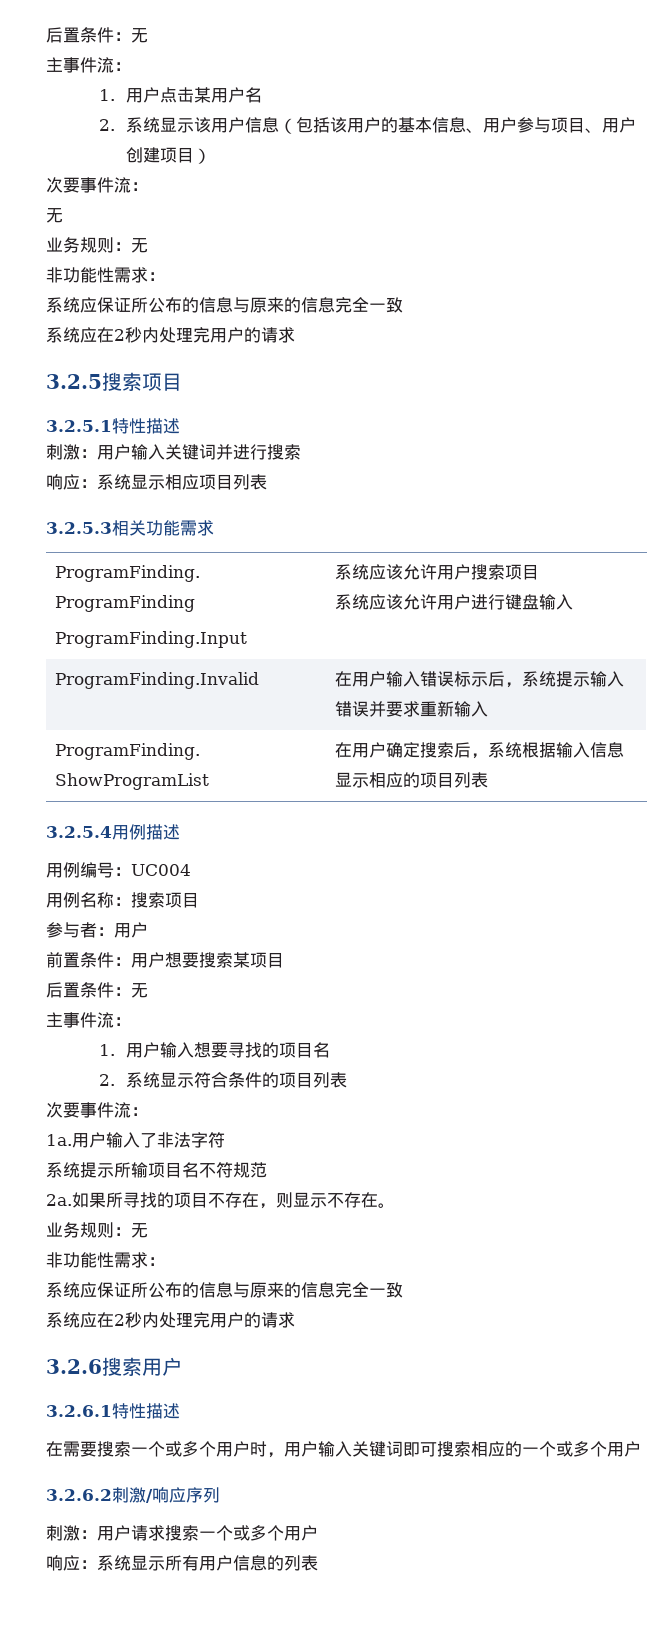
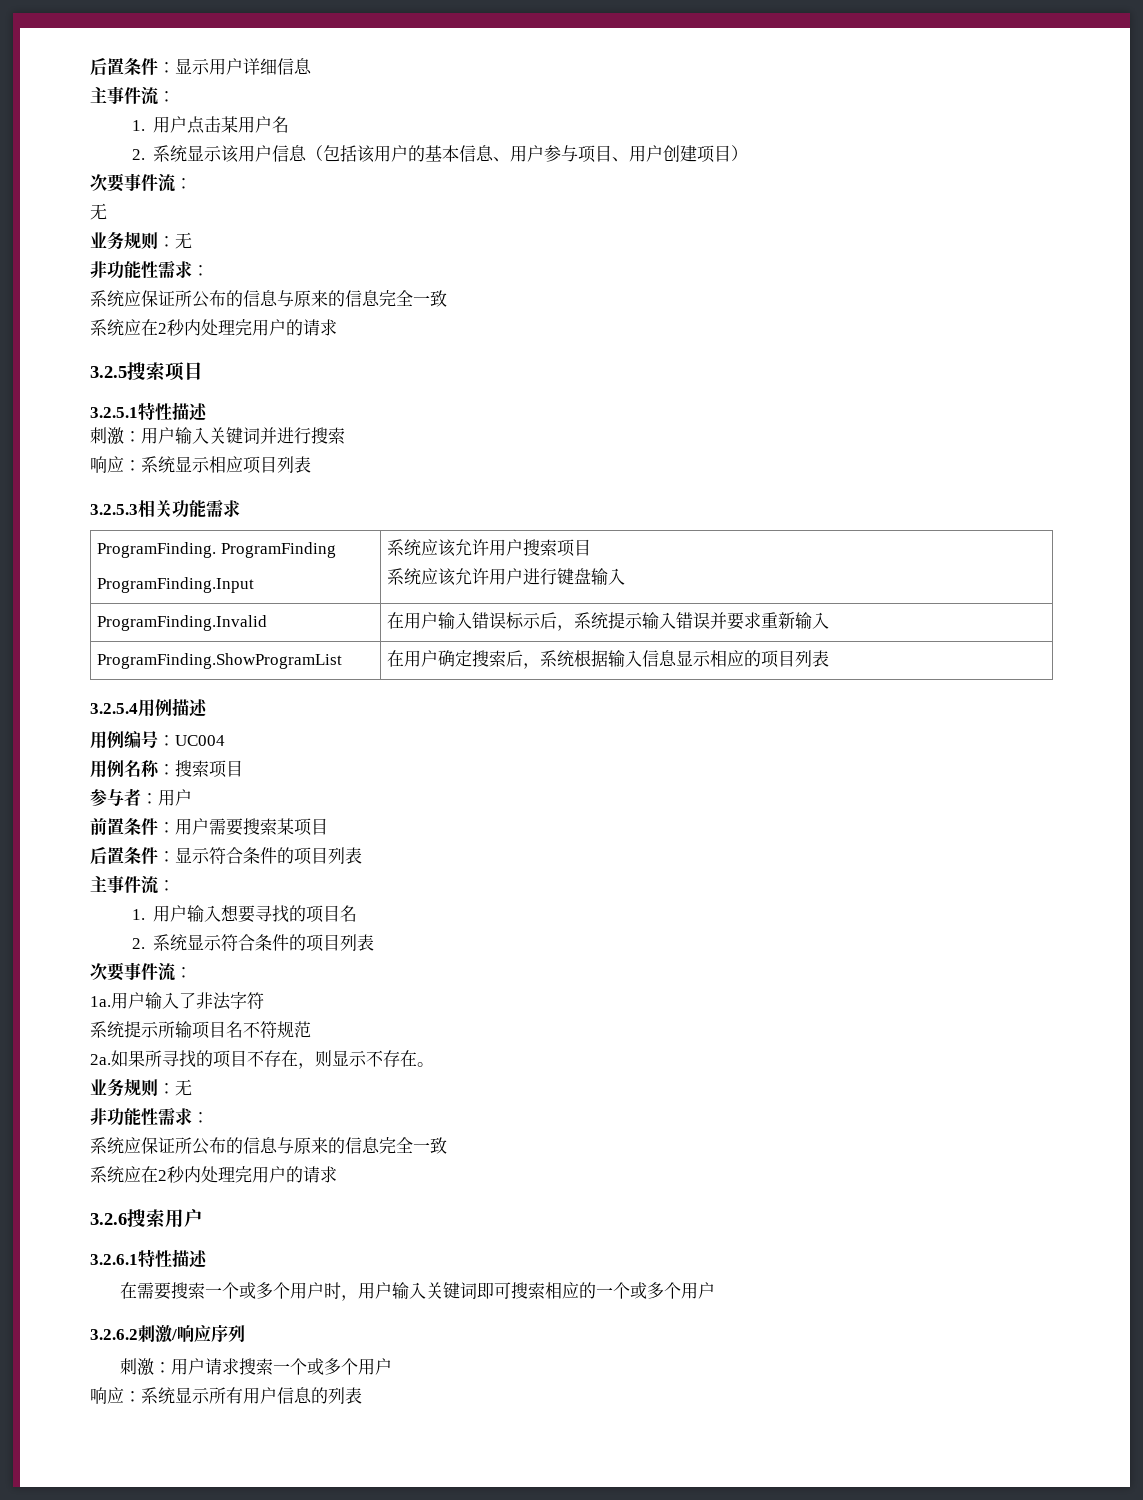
[46,27,148,43] 后置条件：无 -> [90,58,312,76] 后置条件：显示用户详细信息
[165,952,182,968] 想 -> [209,818,226,835] 需
[131,983,148,998] 无 -> [175,847,362,865] 显示符合条件的项目列表

